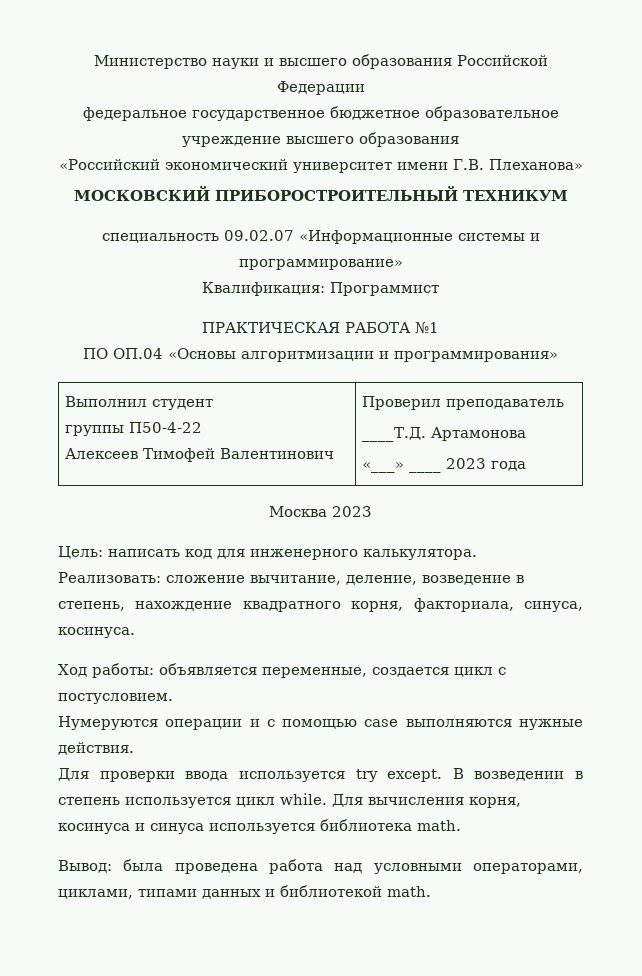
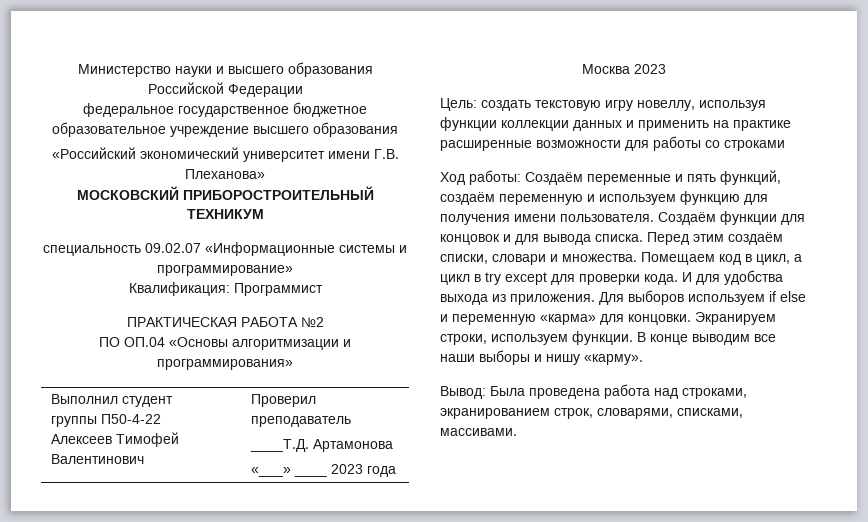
[415,322,439,334] №1 -> [300,317,324,327] №2
[108,549,477,560] [58,572,524,585] [58,598,583,612] [58,627,135,638] [58,663,506,678] [58,693,173,704] [58,716,583,730] [58,742,134,755] [58,768,583,782] [58,793,521,808] [58,819,461,834] написать код для инженерного калькулятора. Реализовать: сложение вычитание, деление, возведение в степень, нахождение квадратного корня, факториала, синуса, косинуса. // Ход работы: объявляется переменные, создается цикл с постусловием. // Нумеруются операции и с помощью case выполняются нужные действия. // Для проверки ввода используется try except. В возведении в степень используется цикл while. Для вычисления корня, косинуса и синуса используется библиотека math. -> [481,100,766,111] [440,117,791,131] [440,136,785,151] [440,170,781,185] [440,191,768,205] [440,211,805,225] [440,232,783,245] [440,252,802,265] [440,270,783,285] [440,290,806,305] [440,312,776,325] [440,331,776,345] [440,350,643,365] создать текстовую игру новеллу, используя функции коллекции данных и применить на практике расширенные возможности для работы со строками // Ход работы: Создаём переменные и пять функций, создаём переменную и используем функцию для получения имени пользователя. Создаём функции для концовок и для вывода списка. Перед этим создаём списки, словари и множества. Помещаем код в цикл, а цикл в try except для проверки кода. И для удобства выхода из приложения. Для выборов используем if else и переменную «карма» для концовки. Экранируем строки, используем функции. В конце выводим все наши выборы и нишу «карму».
[123,859,164,871] была -> [490,386,525,396] Была
[373,863,583,874] [58,885,431,899] условными операторами, циклами, типами данных и библиотекой math. -> [682,388,747,399] [440,408,743,419] [440,428,517,436] строками, экранированием строк, словарями, списками, массивами.

